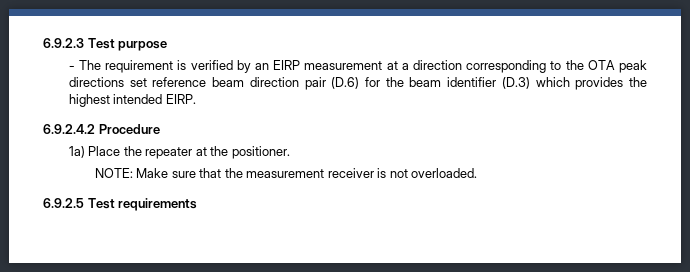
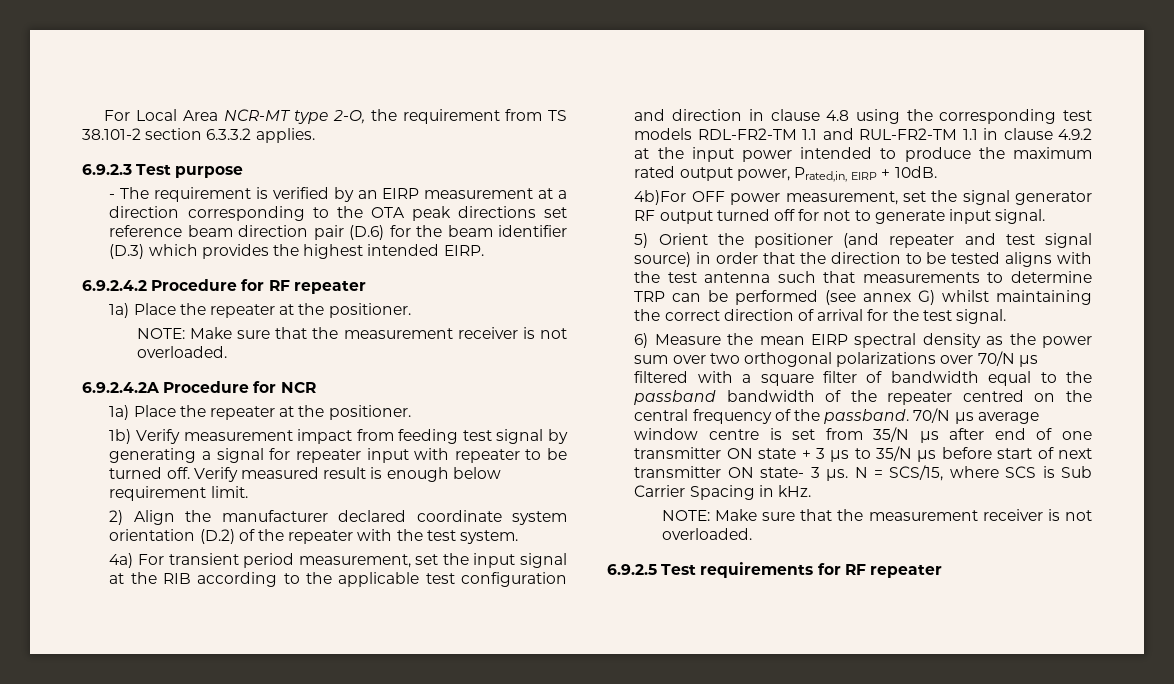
(43, 43) none -> [104,109,567,124] [82,128,315,143] For Local Area NCR-MT type 2-O, the requirement from TS 38.101-2 section 6.3.3.2 applies. //
(160, 129) none -> [241,279,366,294] for RF repeater
(478, 173) none -> [82,381,316,393] [109,405,411,420] [109,429,568,444] [109,448,567,463] [109,467,501,482] [109,486,248,501] [109,510,567,525] [109,529,518,544] [109,553,567,568] [109,572,567,587] [634,109,1092,124] [634,128,1092,140] [634,147,1092,162] [634,166,937,182] [634,190,1092,205] [634,209,1046,224] [634,233,1092,248] [634,252,1092,267] [634,271,1092,283] [634,290,1092,305] [634,309,1006,324] [634,333,1092,348] [634,351,1038,367] [634,371,1092,386] [634,390,1092,405] [634,408,1039,424] [634,427,1092,443] [634,446,1092,462] [634,465,1093,481] [634,485,811,500] [661,509,1092,521] [661,528,752,540] // 6.9.2.4.2A Procedure for NCR // 1a) Place the repeater at the positioner. // 1b) Verify measurement impact from feeding test signal by generating a signal for repeater input with repeater to be turned off. Verify measured result is enough below requirement limit. // 2) Align the manufacturer declared coordinate system orientation (D.2) of the repeater with the test system. // 4a) For transient period measurement, set the input signal at the RIB according to the applicable test configuration and direction in clause 4.8 using the corresponding test models RDL-FR2-TM 1.1 and RUL-FR2-TM 1.1 in clause 4.9.2 at the input power intended to produce the maximum rated output power, Prated,in, EIRP + 10dB. // 4b)For OFF power measurement, set the signal generator RF output turned off for not to generate input signal. // 5) Orient the positioner (and repeater and test signal source) in order that the direction to be tested aligns with the test antenna such that measurements to determine TRP can be performed (see annex G) whilst maintaining the correct direction of arrival for the test signal. // 6) Measure the mean EIRP spectral density as the power sum over two orthogonal polarizations over 70/N μs filtered with a square filter of bandwidth equal to the passband bandwidth of the repeater centred on the central frequency of the passband. 70/N μs average window centre is set from 35/N μs after end of one transmitter ON state + 3 μs to 35/N μs before start of next transmitter ON state- 3 μs. N = SCS/15, where SCS is Sub Carrier Spacing in kHz. // NOTE: Make sure that the measurement receiver is not overloaded.
(198, 204) none -> [817,563,942,578] for RF repeater

